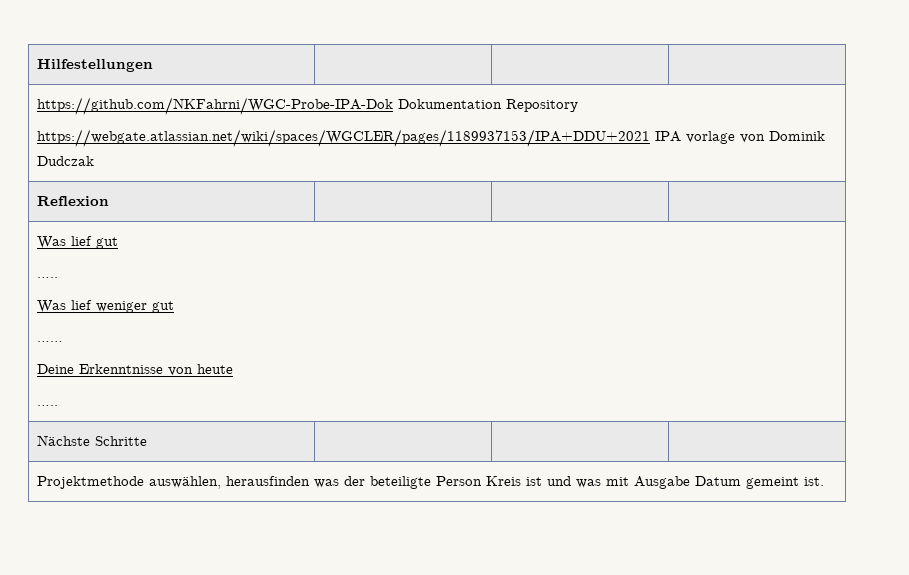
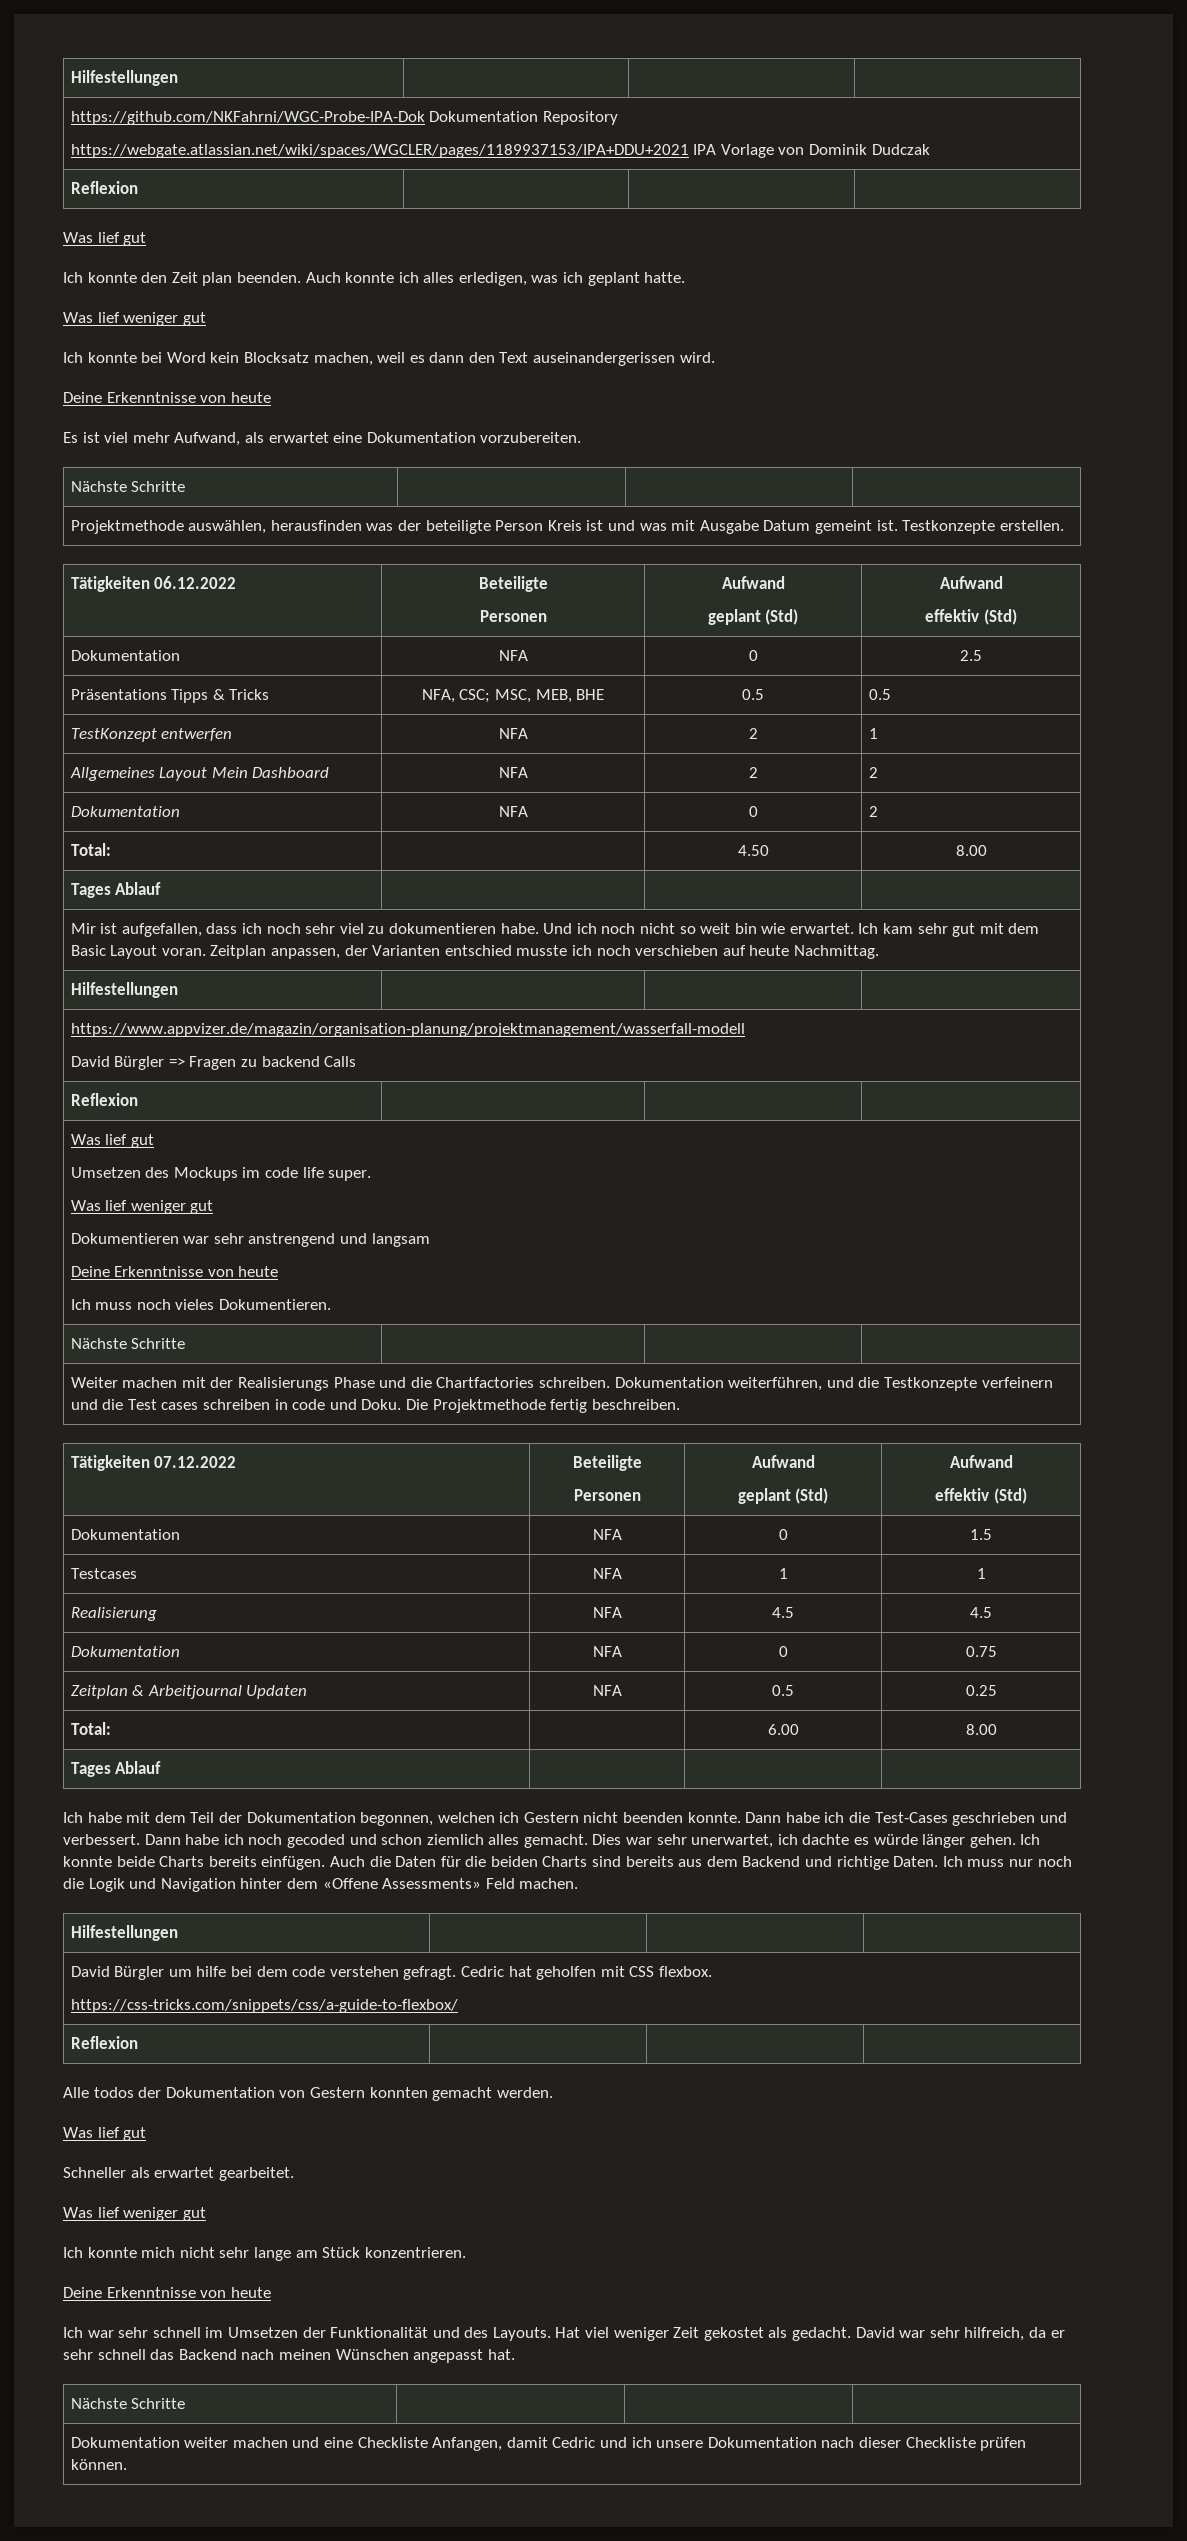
[686,131,736,144] vorlage -> [720,144,774,158] Vorlage
[37,236,119,249] [37,277,59,278] [37,300,175,313] [37,341,64,342] [37,364,234,376] [37,405,59,406] // Was lief gut // ….. // Was lief weniger gut // …… // Deine Erkenntnisse von heute // ….. -> [63,232,147,246] [63,272,686,286] [63,312,206,326] [63,352,715,366] [63,392,271,403] [63,432,582,446] // Was lief gut // Ich konnte den Zeit plan beenden. Auch konnte ich alles erledigen, was ich geplant hatte. // Was lief weniger gut // Ich konnte bei Word kein Blocksatz machen, weil es dann den Text auseinandergerissen wird. // Deine Erkenntnisse von heute // Es ist viel mehr Aufwand, als erwartet eine Dokumentation vorzubereiten.
(825, 481) none -> [902,520,1064,534] [70,576,237,592] [478,576,548,592] [479,610,547,622] [721,576,785,589] [707,609,799,625] [939,576,1003,589] [925,609,1017,625] [70,650,180,661] [498,650,528,661] [748,650,758,661] [960,650,982,661] [70,689,270,703] [421,689,605,703] [742,689,764,700] [868,689,891,700] [70,728,233,742] [498,728,528,739] [748,728,758,739] [868,728,878,739] [69,767,330,781] [498,767,528,778] [748,767,758,778] [868,767,878,778] [70,806,180,817] [498,806,528,817] [748,806,758,817] [868,806,878,817] [70,843,111,856] [737,845,769,856] [955,845,987,856] [70,882,162,898] [70,923,1040,937] [70,945,879,959] [70,982,178,998] [70,1023,745,1037] [70,1056,357,1070] [70,1093,138,1106] [70,1134,154,1148] [70,1167,372,1181] [70,1200,214,1214] [70,1233,430,1247] [70,1266,279,1277] [70,1299,332,1310] [70,1338,186,1349] [70,1377,1053,1391] [70,1399,680,1413] [70,1455,237,1471] [572,1455,642,1471] [573,1489,641,1501] [751,1455,815,1468] [737,1488,829,1504] [949,1455,1013,1468] [935,1488,1027,1504] [70,1529,180,1540] [592,1529,622,1540] [778,1529,788,1540] [970,1529,992,1540] [70,1568,137,1579] [592,1568,622,1579] [778,1568,788,1579] [976,1568,986,1579] [70,1607,157,1621] [592,1607,622,1618] [772,1607,794,1618] [970,1607,992,1618] [70,1646,180,1657] [592,1646,622,1657] [778,1646,788,1657] [965,1646,997,1657] [70,1685,308,1699] [592,1685,622,1696] [772,1685,794,1696] [965,1685,997,1696] [70,1722,111,1735] [767,1724,799,1735] [965,1724,997,1735] [70,1761,162,1777] [63,1812,1067,1826] [63,1834,1041,1848] [63,1856,1072,1870] [63,1878,579,1892] [70,1925,178,1941] [70,1966,712,1980] [70,1999,458,2013] [70,2036,138,2049] [63,2087,553,2101] [63,2127,147,2141] [63,2167,294,2181] [63,2207,206,2221] [63,2247,466,2261] [63,2287,271,2298] [63,2327,1065,2341] [63,2349,515,2363] [70,2398,186,2409] [70,2437,1027,2451] [70,2459,127,2470] Testkonzepte erstellen. // Tätigkeiten 06.12.2022 | Beteiligte // Personen | Aufwand // geplant (Std) | Aufwand // effektiv (Std) // Dokumentation | NFA | 0 | 2.5 // Präsentations Tipps & Tricks | NFA, CSC; MSC, MEB, BHE | 0.5 | 0.5 // TestKonzept entwerfen | NFA | 2 | 1 // Allgemeines Layout Mein Dashboard | NFA | 2 | 2 // Dokumentation | NFA | 0 | 2 // Total: | | 4.50 | 8.00 // Tages Ablauf | | | // Mir ist aufgefallen, dass ich noch sehr viel zu dokumentieren habe. Und ich noch nicht so weit bin wie erwartet. Ich kam sehr gut mit dem Basic Layout voran. Zeitplan anpassen, der Varianten entschied musste ich noch verschieben auf heute Nachmittag. // Hilfestellungen | | | // https://www.appvizer.de/magazin/organisation-planung/projektmanagement/wasserfall-modell // David Bürgler => Fragen zu backend Calls // Reflexion | | | // Was lief gut // Umsetzen des Mockups im code life super. // Was lief weniger gut // Dokumentieren war sehr anstrengend und langsam // Deine Erkenntnisse von heute // Ich muss noch vieles Dokumentieren. // Nächste Schritte | | | // Weiter machen mit der Realisierungs Phase und die Chartfactories schreiben. Dokumentation weiterführen, und die Testkonzepte verfeinern und die Test cases schreiben in code und Doku. Die Projektmethode fertig beschreiben. // Tätigkeiten 07.12.2022 | Beteiligte // Personen | Aufwand // geplant (Std) | Aufwand // effektiv (Std) // Dokumentation | NFA | 0 | 1.5 // Testcases | NFA | 1 | 1 // Realisierung | NFA | 4.5 | 4.5 // Dokumentation | NFA | 0 | 0.75 // Zeitplan & Arbeitjournal Updaten | NFA | 0.5 | 0.25 // Total: | | 6.00 | 8.00 // Tages Ablauf | | | // Ich habe mit dem Teil der Dokumentation begonnen, welchen ich Gestern nicht beenden konnte. Dann habe ich die Test-Cases geschrieben und verbessert. Dann habe ich noch gecoded und schon ziemlich alles gemacht. Dies war sehr unerwartet, ich dachte es würde länger gehen. Ich konnte beide Charts bereits einfügen. Auch die Daten für die beiden Charts sind bereits aus dem Backend und richtige Daten. Ich muss nur noch die Logik und Navigation hinter dem «Offene Assessments» Feld machen. // Hilfestellungen | | | // David Bürgler um hilfe bei dem code verstehen gefragt. Cedric hat geholfen mit CSS flexbox. // https://css-tricks.com/snippets/css/a-guide-to-flexbox/ // Reflexion | | | // Alle todos der Dokumentation von Gestern konnten gemacht werden. // Was lief gut // Schneller als erwartet gearbeitet. // Was lief weniger gut // Ich konnte mich nicht sehr lange am Stück konzentrieren. // Deine Erkenntnisse von heute // Ich war sehr schnell im Umsetzen der Funktionalität und des Layouts. Hat viel weniger Zeit gekostet als gedacht. David war sehr hilfreich, da er sehr schnell das Backend nach meinen Wünschen angepasst hat. // Nächste Schritte | | | // Dokumentation weiter machen und eine Checkliste Anfangen, damit Cedric und ich unsere Dokumentation nach dieser Checkliste prüfen können.

